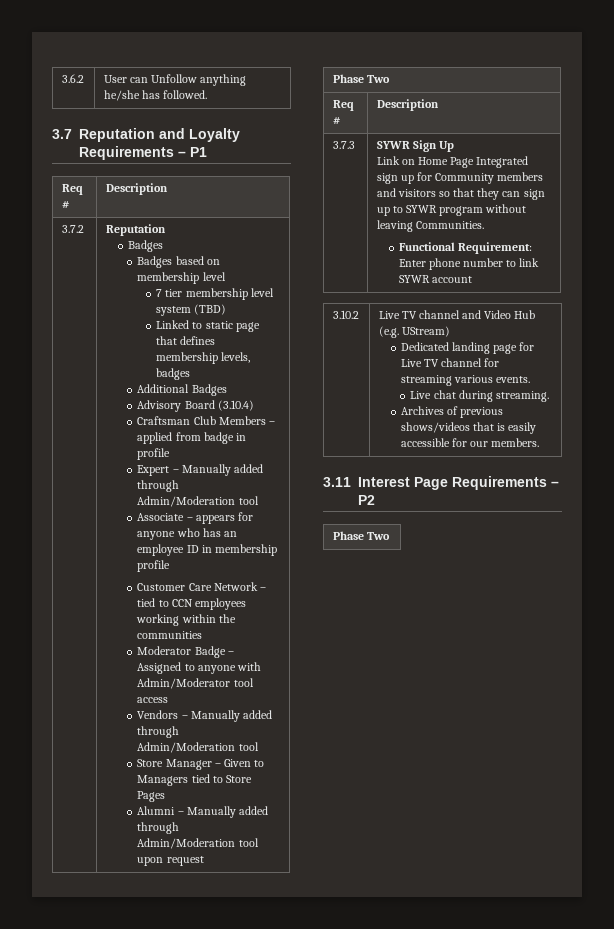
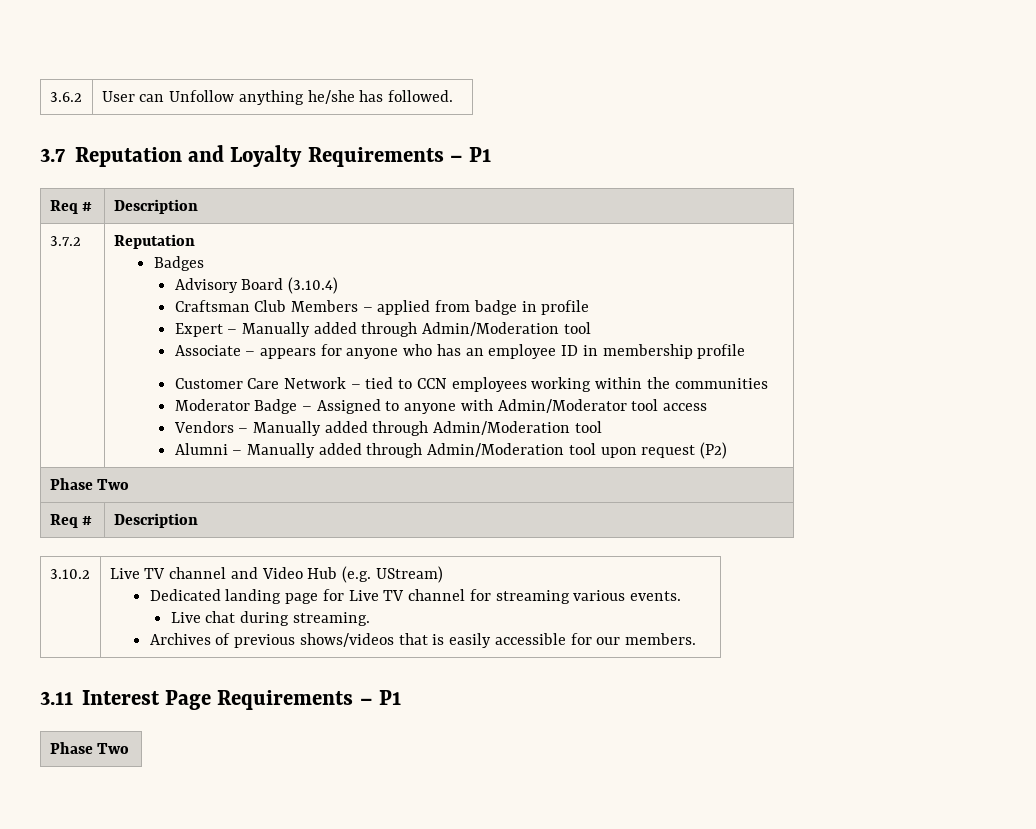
[137,256,220,268] [137,272,226,284] [156,288,274,300] [156,304,227,316] [156,320,260,332] [156,336,216,345] [156,352,251,364] [156,368,191,380] [137,384,227,396] // Badges based on membership level // 7 tier membership level system (TBD) // Linked to static page that defines membership levels, badges // Additional Badges -> (204, 263) none
[137,759,264,770] [137,774,252,786] [137,791,166,802] // Store Manager – Given to Managers tied to Store Pages -> (602, 427) none
(204, 861) none -> [700,442,728,459] (P2)
[332,141,355,149] [376,140,455,152] [376,156,529,168] [376,172,544,184] [376,188,545,200] [376,204,527,216] [376,220,485,232] [399,242,533,254] [399,258,540,270] [399,275,473,283] // 3.7.3 | SYWR Sign Up // Link on Home Page Integrated sign up for Community members and visitors so that they can sign up to SYWR program without leaving Communities. // Functional Requirement: Enter phone number to link SYWR account -> (198, 520) none
[357,495,375,505] P2 -> [379,690,402,705] P1

